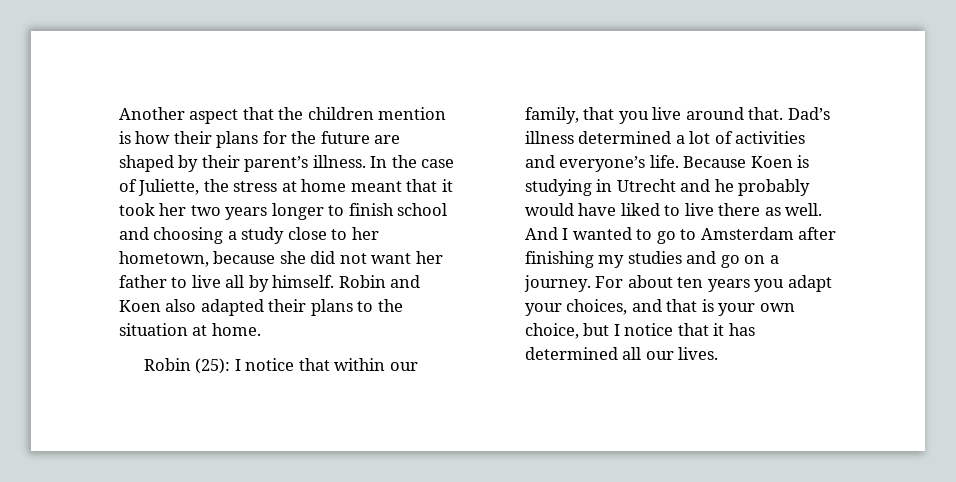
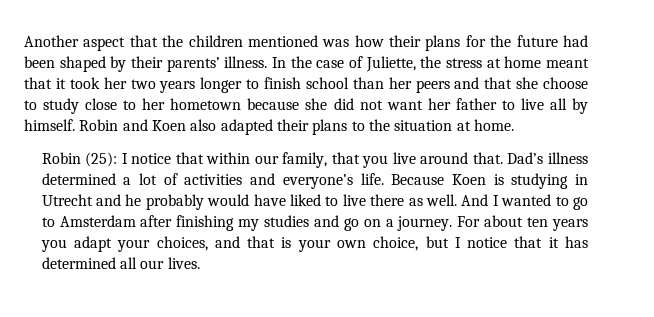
[378,107,447,120] [119,131,131,144] mention is -> [247,35,350,47] mentioned was
[374,135,401,144] are -> [562,35,588,47] [24,56,55,68] had been
[244,156,309,172] parent’s -> [166,57,220,72] parents’
[119,227,237,244] and choosing a -> [352,77,588,93] [24,100,37,110] than her peers and that she choose to
[119,251,209,267] hometown, -> [170,98,242,110] hometown

